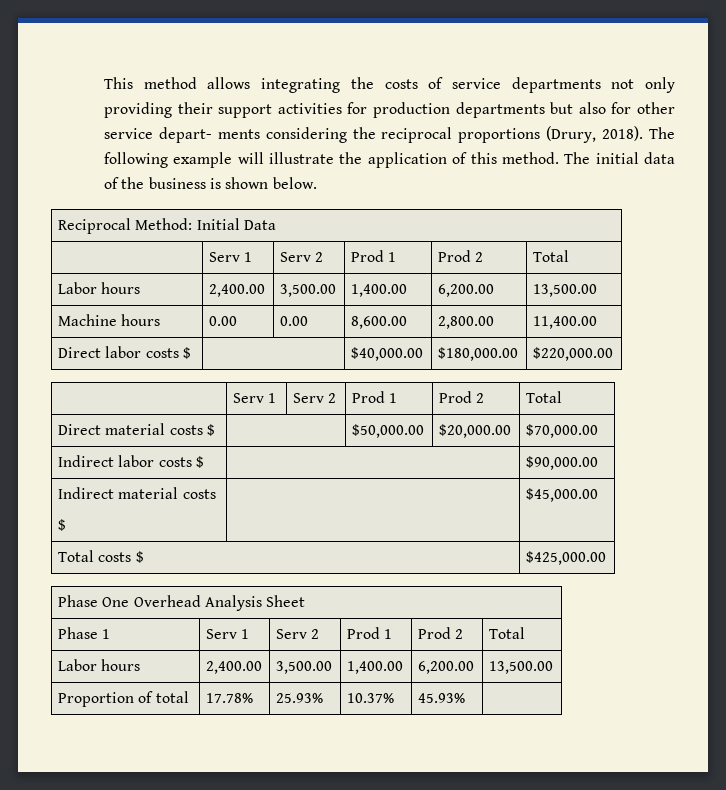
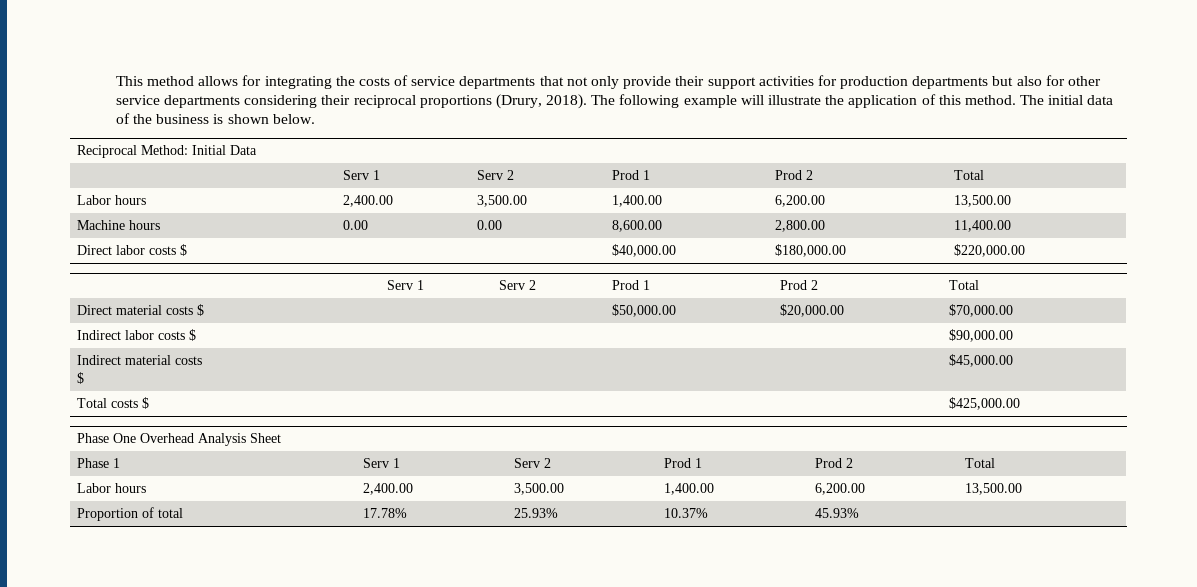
(251, 83) none -> [242,75,262,86] for
(601, 85) none -> [539,76,564,86] that
[104,102,173,118] providing -> [623,76,672,89] provide
[158,127,376,143] depart- ments considering the -> [163,95,351,108] departments considering their

